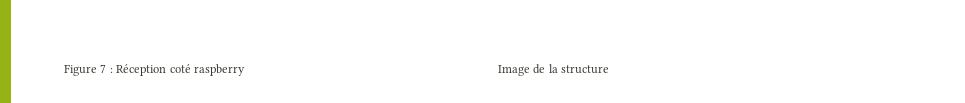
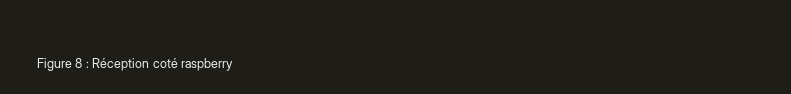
[100,64,107,73] 7 -> [75,58,83,68] 8
[498,64,610,76] // Image de la structure -> (233, 64) none

